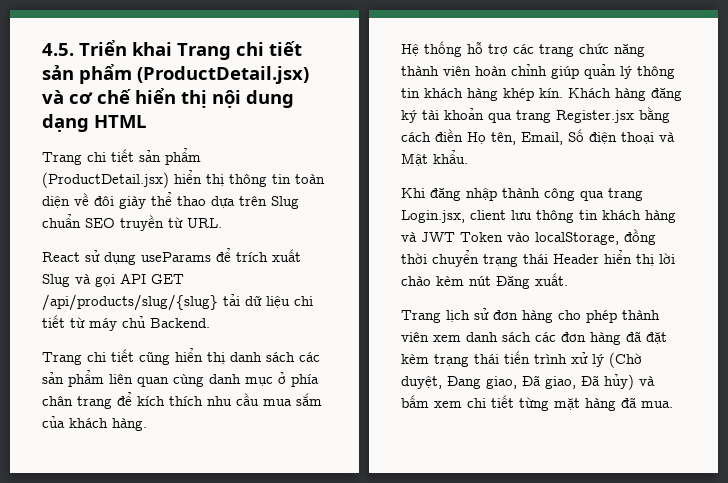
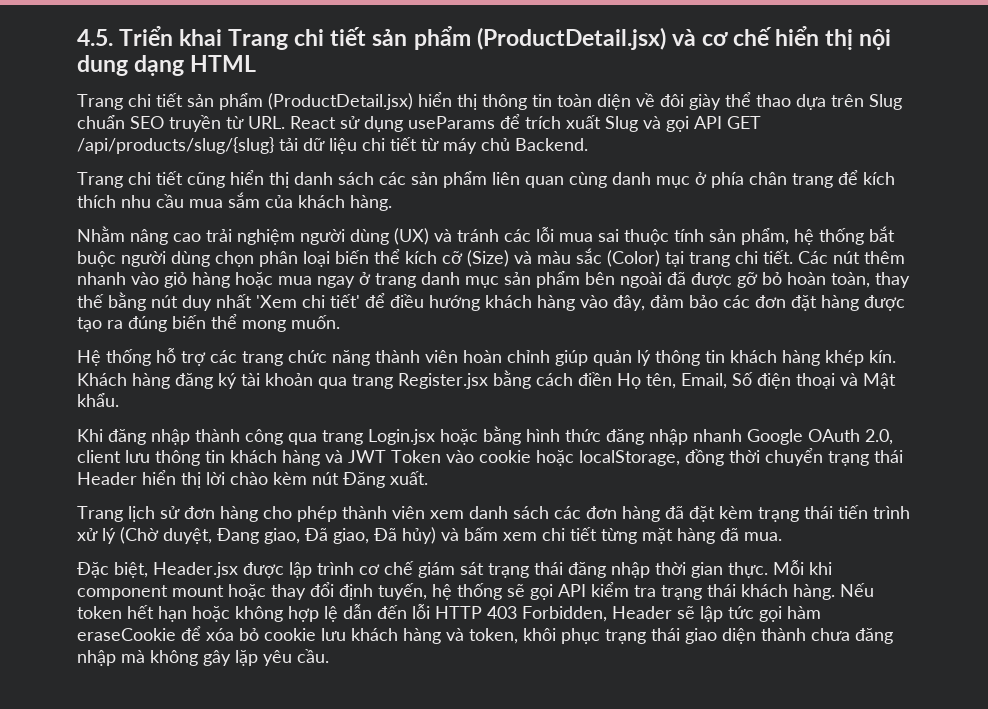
(222, 223) // -> (285, 122) none
(147, 424) none -> [77,226,895,245] [77,248,905,267] [77,271,910,288] [77,292,905,311] [77,314,340,332] // Nhằm nâng cao trải nghiệm người dùng (UX) và tránh các lỗi mua sai thuộc tính sản phẩm, hệ thống bắt buộc người dùng chọn phân loại biến thể kích cỡ (Size) và màu sắc (Color) tại trang chi tiết. Các nút thêm nhanh vào giỏ hàng hoặc mua ngay ở trang danh mục sản phẩm bên ngoài đã được gỡ bỏ hoàn toàn, thay thế bằng nút duy nhất 'Xem chi tiết' để điều hướng khách hàng vào đây, đảm bảo các đơn đặt hàng được tạo ra đúng biến thể mong muốn.
[401,210,465,223] Login.jsx, -> [368,426,893,445] Login.jsx hoặc bằng hình thức đăng nhập nhanh Google OAuth 2.0,
(530, 237) none -> [479,450,574,466] cookie hoặc
(673, 404) none -> [77,560,832,578] [77,582,874,600] [77,604,821,622] [77,626,893,644] [77,649,329,666] // Đặc biệt, Header.jsx được lập trình cơ chế giám sát trạng thái đăng nhập thời gian thực. Mỗi khi component mount hoặc thay đổi định tuyến, hệ thống sẽ gọi API kiểm tra trạng thái khách hàng. Nếu token hết hạn hoặc không hợp lệ dẫn đến lỗi HTTP 403 Forbidden, Header sẽ lập tức gọi hàm eraseCookie để xóa bỏ cookie lưu khách hàng và token, khôi phục trạng thái giao diện thành chưa đăng nhập mà không gây lặp yêu cầu.

